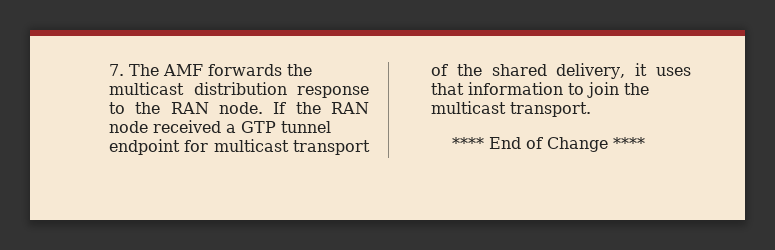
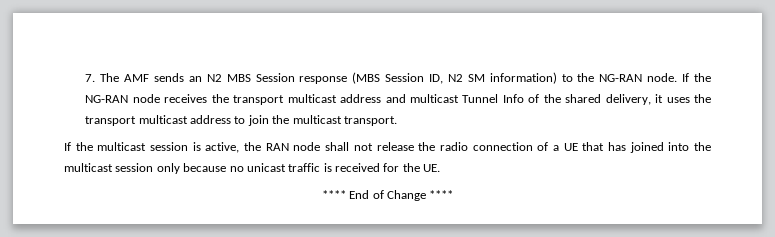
[208,64,313,76] [109,82,369,98] forwards the multicast distribution response -> [153,72,557,84] sends an N2 MBS Session response (MBS Session ID, N2 SM information)
[170,102,209,114] RAN -> [599,74,643,82] NG-RAN
[331,102,369,114] [109,120,332,133] [109,139,370,155] RAN node received a GTP tunnel endpoint for multicast transport -> [85,94,524,105] NG-RAN node receives the transport multicast address and multicast Tunnel Info
[431,82,564,95] that information -> [694,94,711,103] [85,115,232,126] the transport multicast address
(592, 109) none -> [64,142,711,153] [64,163,441,174] // If the multicast session is active, the RAN node shall not release the radio connection of a UE that has joined into the multicast session only because no unicast traffic is received for the UE.

